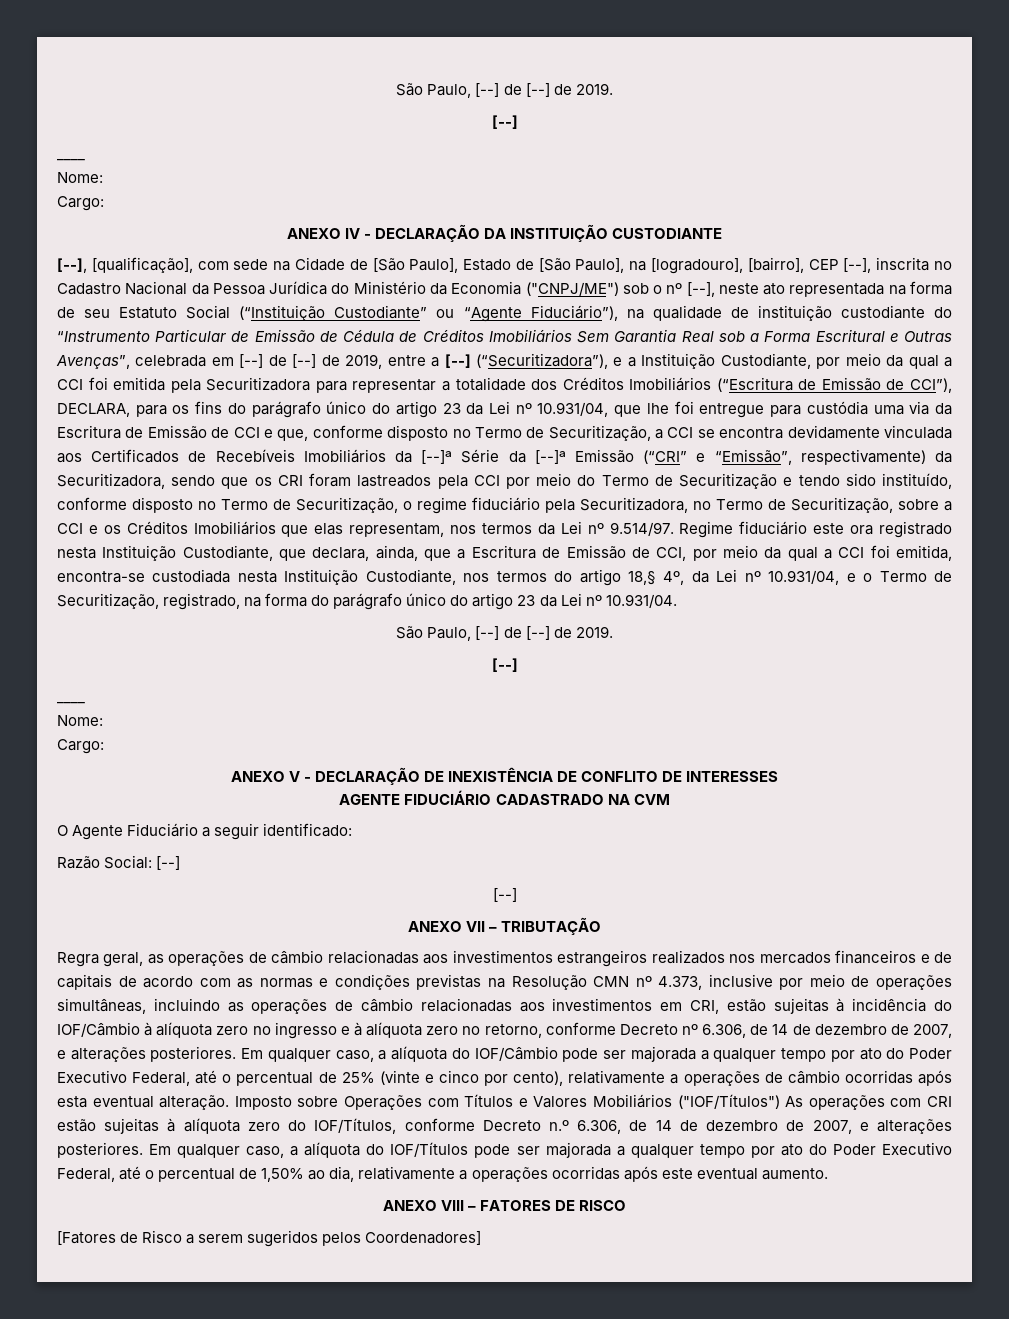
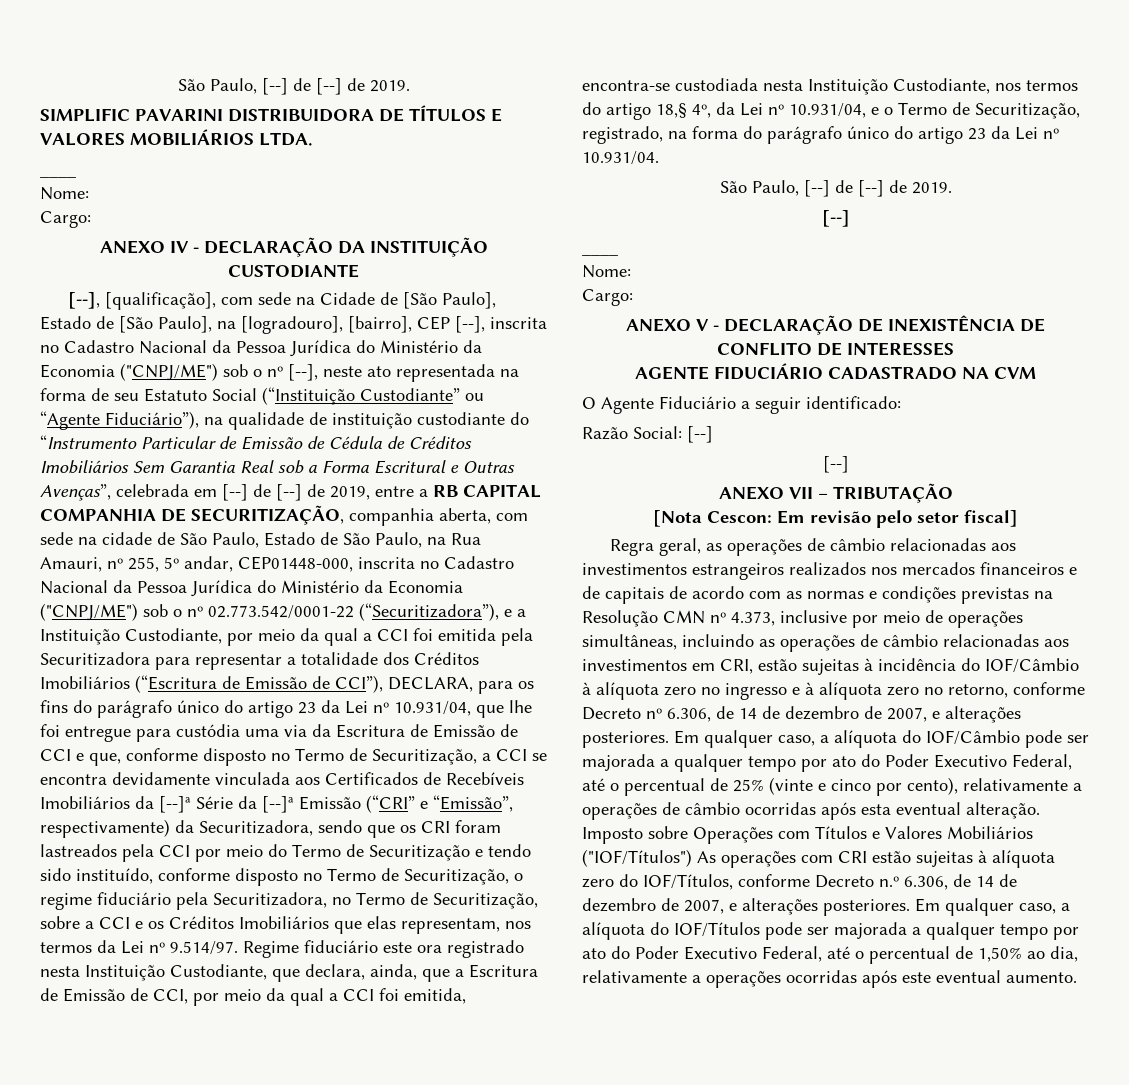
[396,83,613,98] [491,115,518,129] São Paulo, [--] de [--] de 2019. // [--] -> [177,78,410,95] [40,105,502,122] [40,129,313,146] São Paulo, [--] de [--] de 2019. // SIMPLIFIC PAVARINI DISTRIBUIDORA DE TÍTULOS E VALORES MOBILIÁRIOS LTDA.
[444,354,471,368] [--] -> [433,484,541,498] [40,505,528,526] [40,532,481,548] [40,556,514,572] [40,580,463,597] [40,603,354,621] RB CAPITAL COMPANHIA DE SECURITIZAÇÃO, companhia aberta, com sede na cidade de São Paulo, Estado de São Paulo, na Rua Amauri, nº 255, 5º andar, CEP01448-000, inscrita no Cadastro Nacional da Pessoa Jurídica do Ministério da Economia ("CNPJ/ME") sob o nº 02.773.542/0001-22
(602, 926) none -> [653,510,1018,528] // [Nota Cescon: Em revisão pelo setor fiscal]
[382,1200,627,1211] [57,1230,482,1247] // ANEXO VIII – FATORES DE RISCO // [Fatores de Risco a serem sugeridos pelos Coordenadores] -> (1077, 977) none

